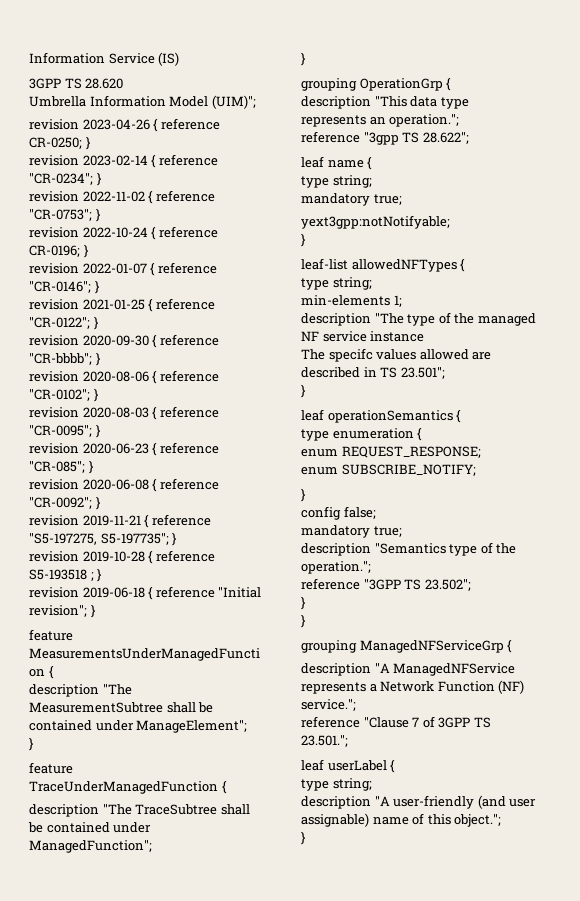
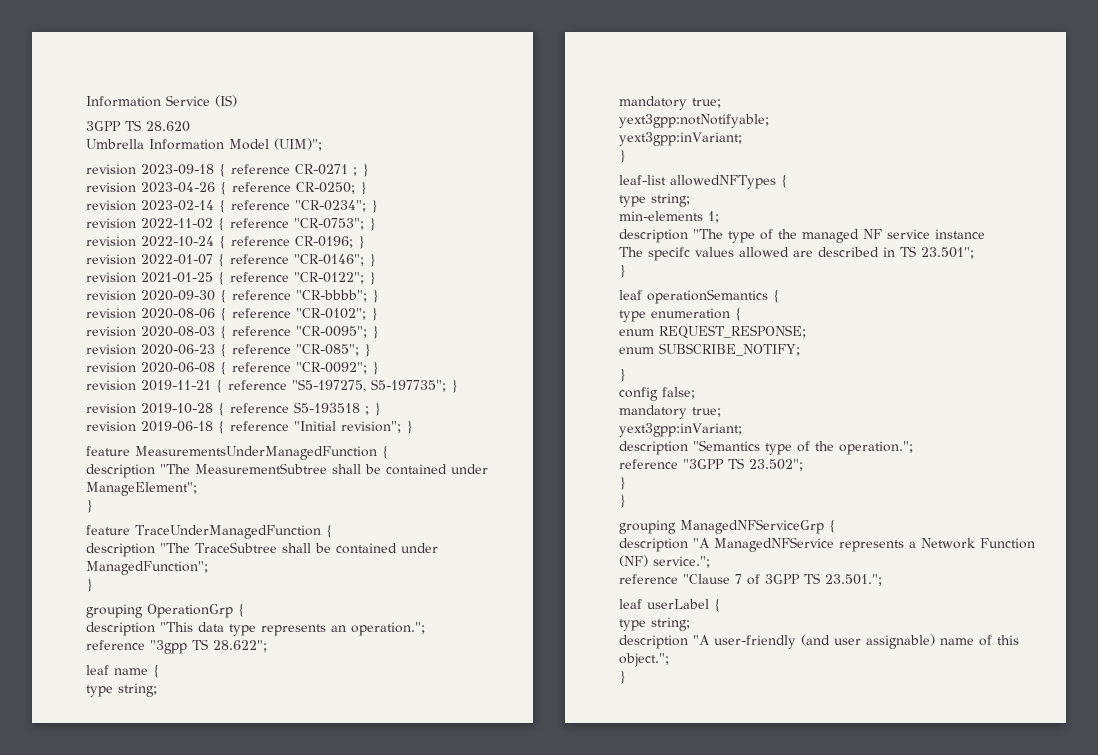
(256, 102) none -> [86,164,369,177] // revision 2023-09-18 { reference CR-0271 ; }
(450, 222) none -> [619,132,742,146] // yext3gpp:inVariant;
(402, 531) none -> [619,423,742,437] // yext3gpp:inVariant;

